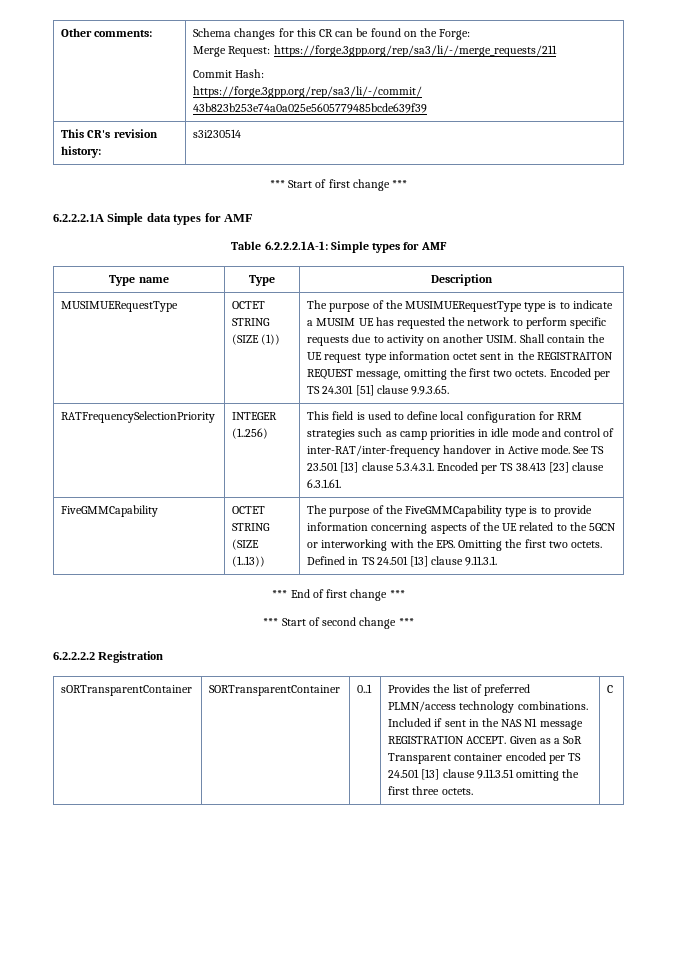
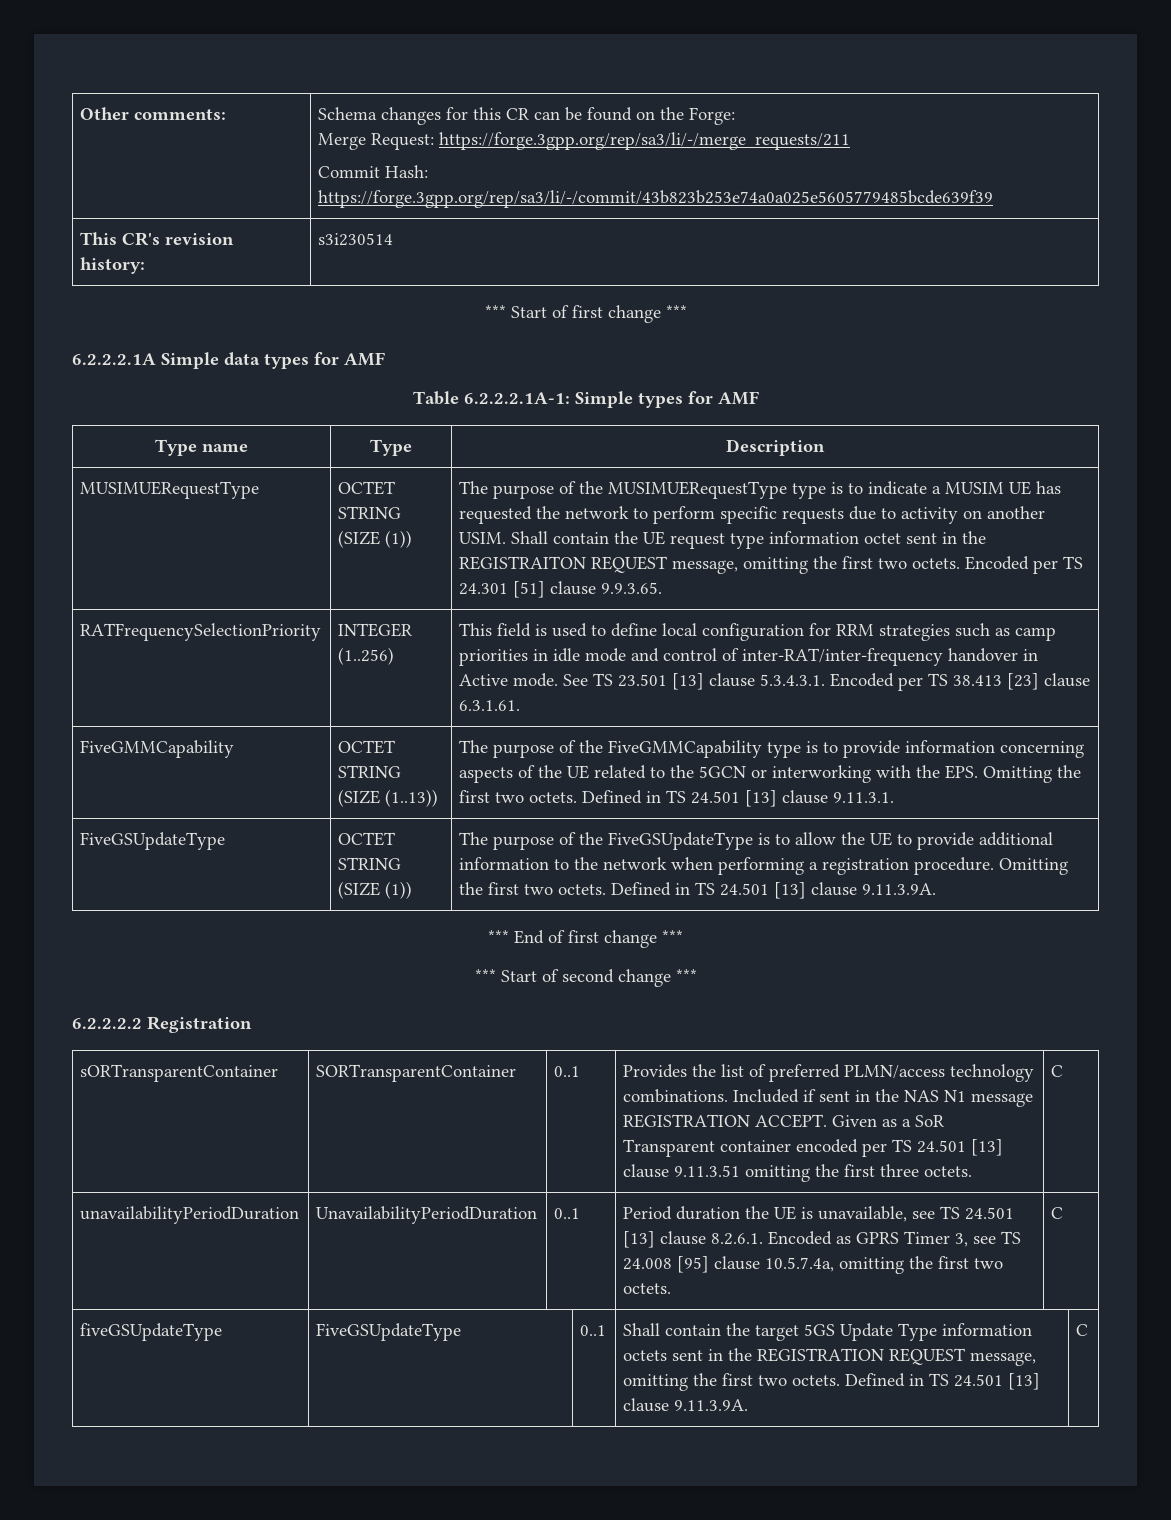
(498, 561) none -> [80,832,226,850] [338,832,396,846] [338,857,402,870] [338,881,413,899] [459,832,1054,850] [459,857,1069,875] [459,882,937,899] // FiveGSUpdateType | OCTET STRING (SIZE (1)) | The purpose of the FiveGSUpdateType is to allow the UE to provide additional information to the network when performing a registration procedure. Omitting the first two octets. Defined in TS 24.501 [13] clause 9.11.3.9A.
(614, 689) none -> [80,1206,300,1224] [316,1206,538,1224] [554,1208,581,1219] [623,1206,1015,1222] [623,1231,1022,1248] [623,1256,1004,1274] [623,1283,672,1294] [1051,1207,1064,1219] [80,1323,223,1341] [316,1323,462,1341] [580,1325,607,1336] [623,1323,1033,1341] [623,1348,1037,1366] [623,1373,1041,1391] [623,1398,749,1412] [1076,1324,1089,1336] // unavailabilityPeriodDuration | UnavailabilityPeriodDuration | 0..1 | Period duration the UE is unavailable, see TS 24.501 [13] clause 8.2.6.1. Encoded as GPRS Timer 3, see TS 24.008 [95] clause 10.5.7.4a, omitting the first two octets. | C // fiveGSUpdateType | FiveGSUpdateType | 0..1 | Shall contain the target 5GS Update Type information octets sent in the REGISTRATION REQUEST message, omitting the first two octets. Defined in TS 24.501 [13] clause 9.11.3.9A. | C

